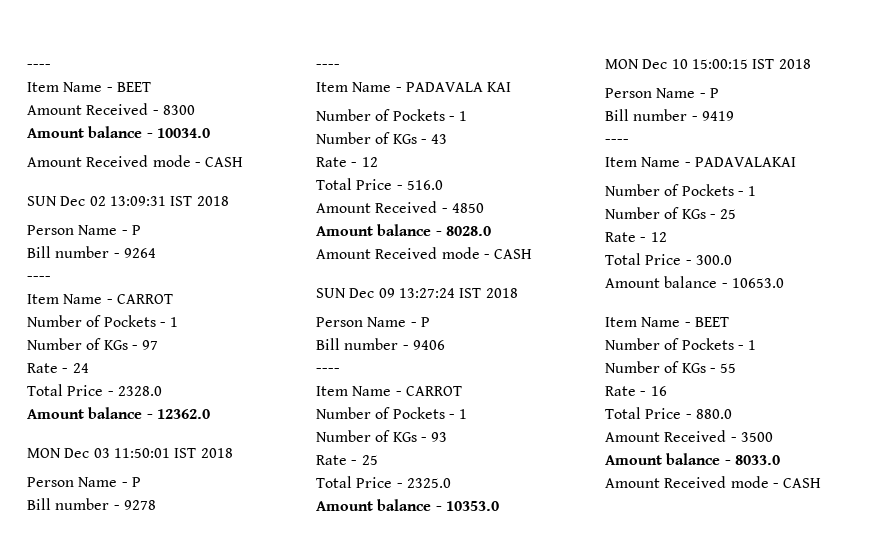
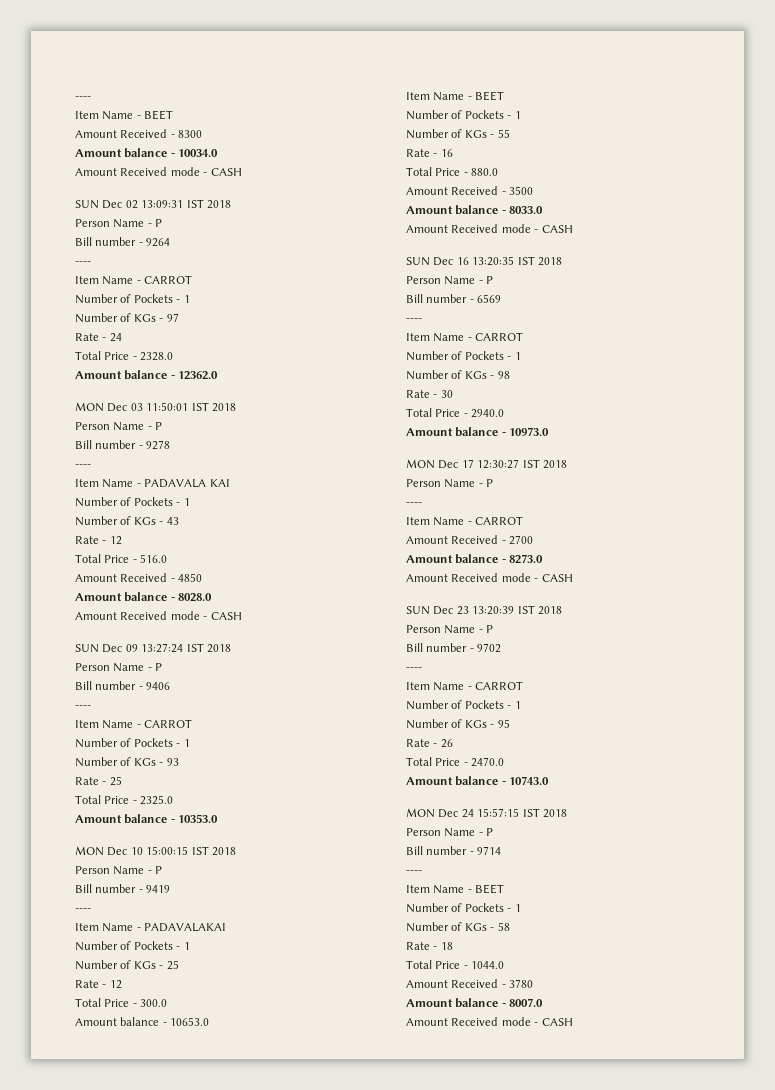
(822, 483) none -> [406,256,562,266] [406,276,494,285] [406,294,502,303] [406,318,422,322] [406,332,524,342] [406,351,521,361] [406,370,510,380] [406,390,453,398] [406,408,505,418] [406,427,550,437] [406,459,567,469] [406,479,494,488] [406,502,422,506] [406,516,524,526] [406,535,534,545] [406,554,544,564] [406,573,573,582] [406,605,562,615] [406,625,494,634] [406,643,502,653] [406,667,422,671] [406,681,524,691] [406,700,521,710] [406,719,510,729] [406,739,453,748] [406,757,505,767] [406,776,550,786] [406,808,567,818] [406,828,494,837] [406,846,502,855] [406,870,422,874] [406,884,505,894] [406,903,521,913] [406,922,510,932] [406,942,453,950] [406,960,505,969] [406,979,534,988] [406,998,544,1008] [406,1017,573,1026] // SUN Dec 16 13:20:35 IST 2018 // Person Name - P // Bill number - 6569 // ---- // Item Name - CARROT // Number of Pockets - 1 // Number of KGs - 98 // Rate - 30 // Total Price - 2940.0 // Amount balance - 10973.0 // MON Dec 17 12:30:27 IST 2018 // Person Name - P // ---- // Item Name - CARROT // Amount Received - 2700 // Amount balance - 8273.0 // Amount Received mode - CASH // SUN Dec 23 13:20:39 IST 2018 // Person Name - P // Bill number - 9702 // ---- // Item Name - CARROT // Number of Pockets - 1 // Number of KGs - 95 // Rate - 26 // Total Price - 2470.0 // Amount balance - 10743.0 // MON Dec 24 15:57:15 IST 2018 // Person Name - P // Bill number - 9714 // ---- // Item Name - BEET // Number of Pockets - 1 // Number of KGs - 58 // Rate - 18 // Total Price - 1044.0 // Amount Received - 3780 // Amount balance - 8007.0 // Amount Received mode - CASH

